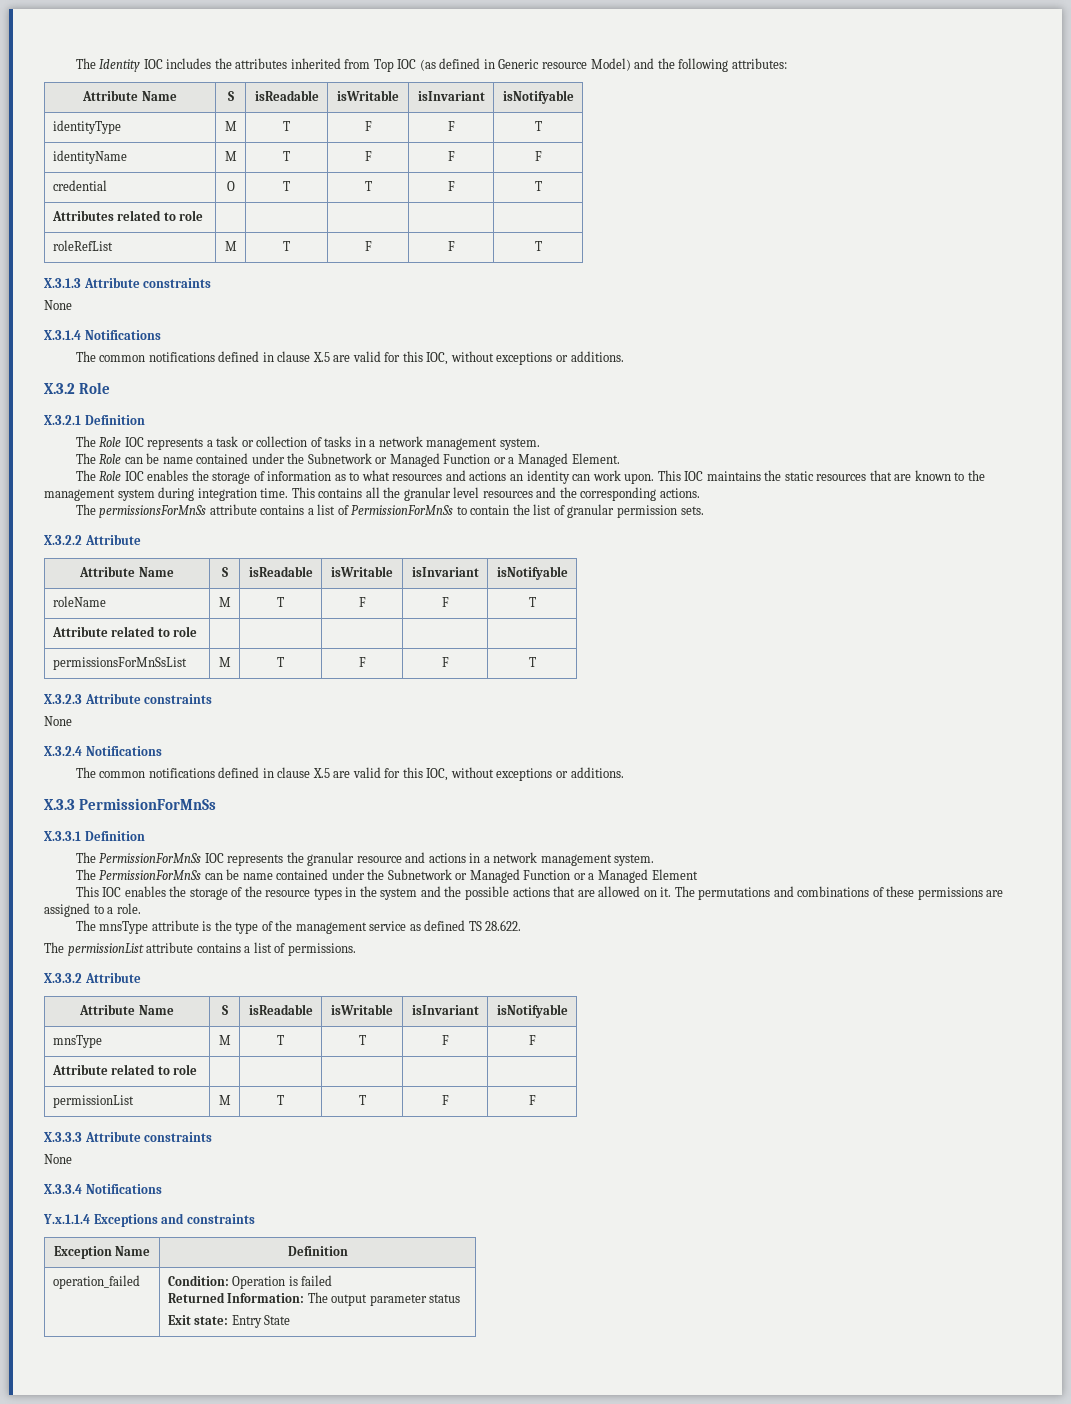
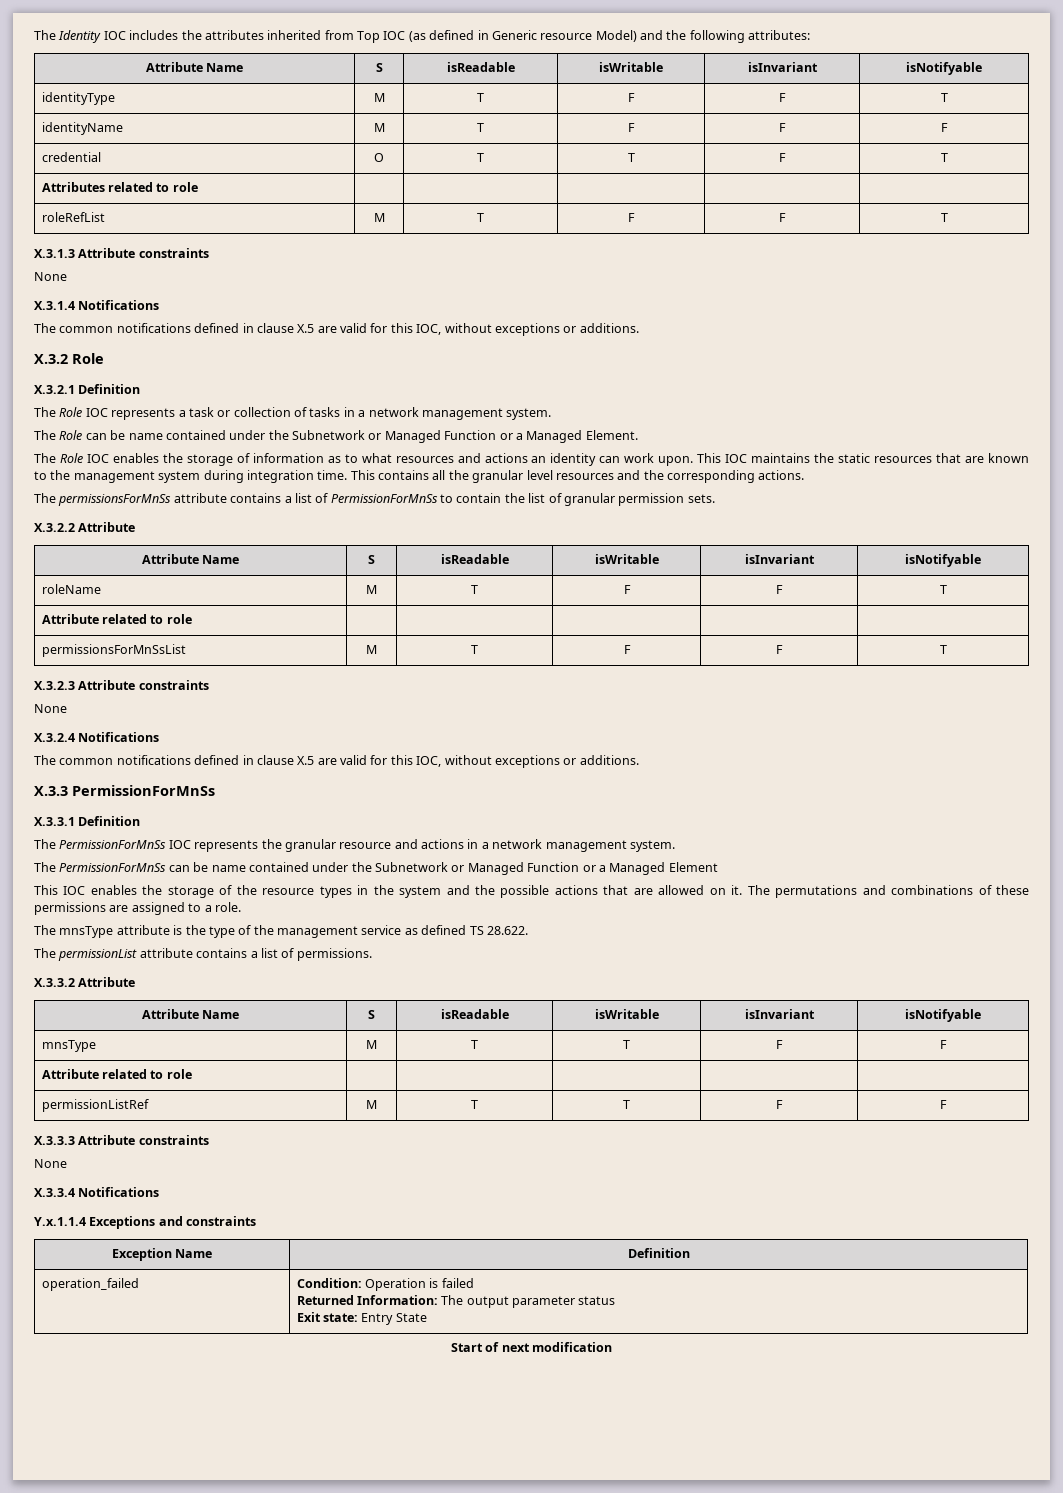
[52,1095,134,1108] permissionList -> [41,1099,149,1112] permissionListRef
(291, 1320) none -> [450,1342,613,1352] // Start of next modification

